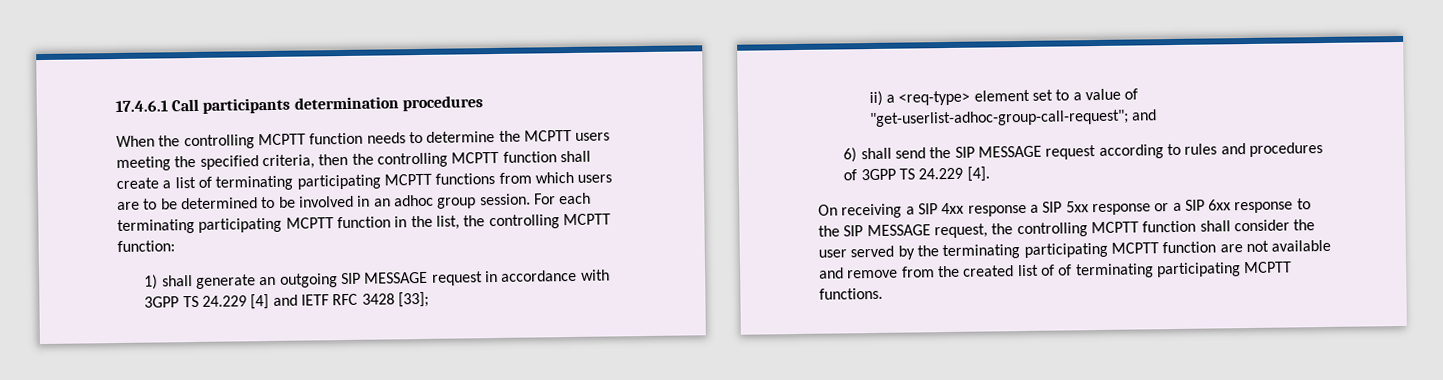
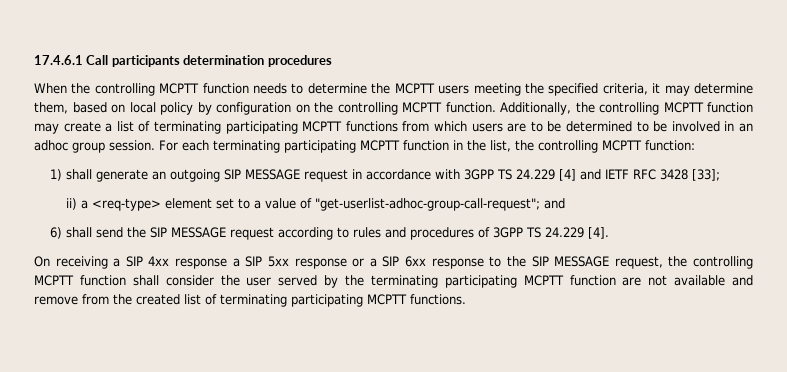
[318,150,591,168] then the controlling MCPTT function shall -> [652,83,753,96] [34,102,753,115] [34,123,59,134] it may determine them, based on local policy by configuration on the controlling MCPTT function. Additionally, the controlling MCPTT function may
[1058,264,1073,276] of -> (217, 299) none

